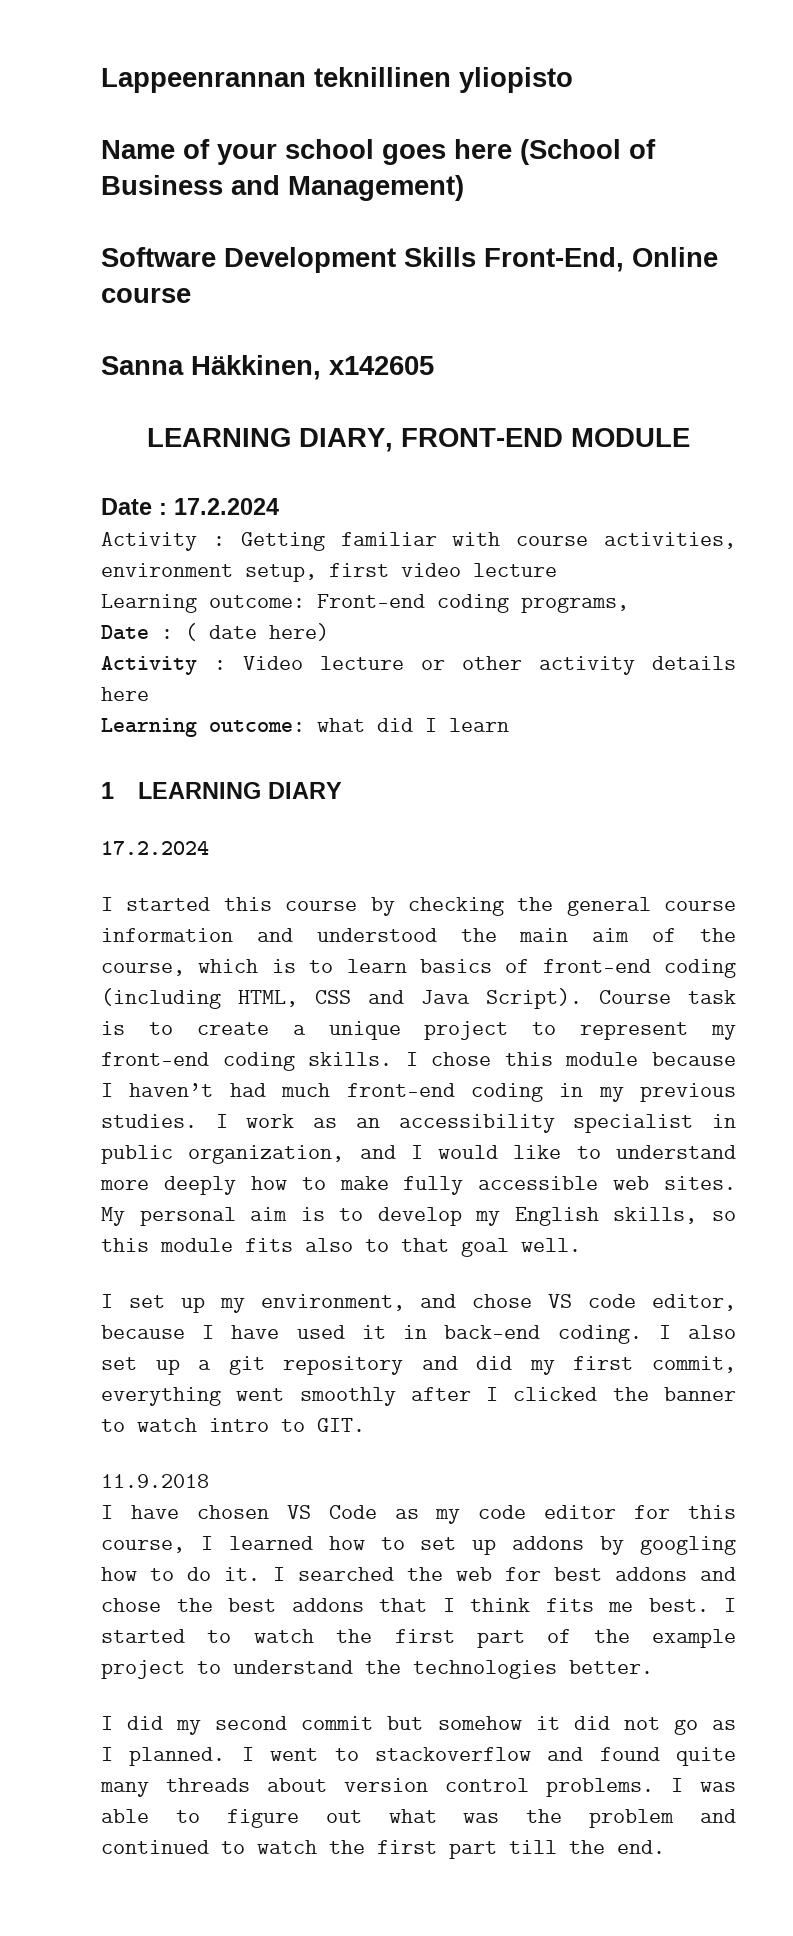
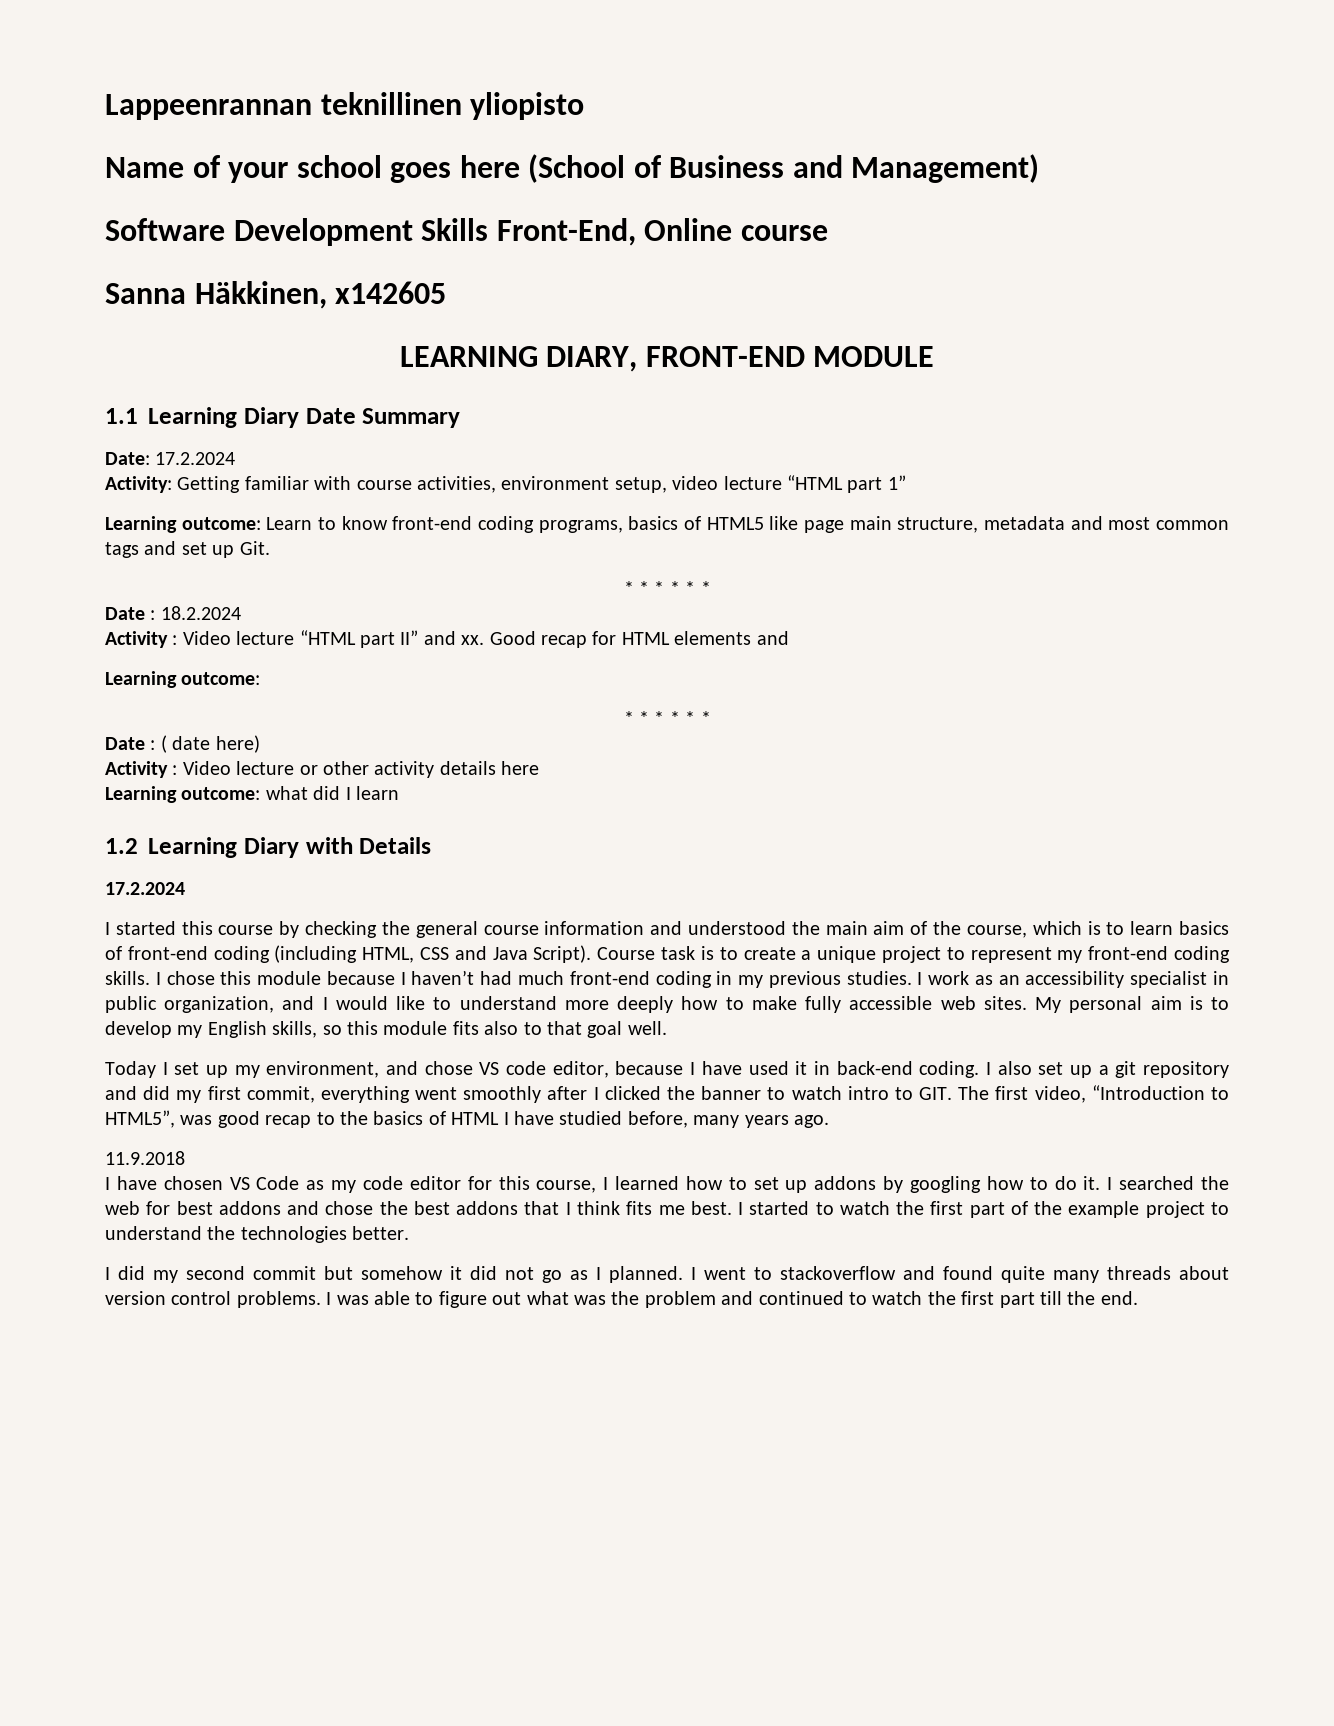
[101,498,279,515] [101,532,225,551] Date : 17.2.2024 // Activity : -> [105,407,461,428] [105,452,236,465] [105,476,172,493] 1.1 Learning Diary Date Summary // Date: 17.2.2024 // Activity:
[329,563,389,577] first -> (667, 485) none
[101,594,629,613] // Learning outcome: Front-end coding programs, -> [786,475,906,493] [105,516,1229,533] [105,541,270,558] [623,581,711,595] [105,606,241,620] [105,630,789,648] [105,671,261,688] [623,711,711,725] “HTML part 1” // Learning outcome: Learn to know front-end coding programs, basics of HTML5 like page main structure, metadata and most common tags and set up Git. // * * * * * * // Date : 18.2.2024 // Activity : Video lecture “HTML part II” and xx. Good recap for HTML elements and // Learning outcome: // * * * * * *
[101,782,342,799] 1 LEARNING DIARY -> [105,837,432,858] 1.2 Learning Diary with Details
(581, 1245) none -> [105,1061,156,1078] Today
(365, 1425) none -> [958,1085,1229,1103] [105,1110,829,1128] The first video, “Introduction to HTML5”, was good recap to the basics of HTML I have studied before, many years ago.

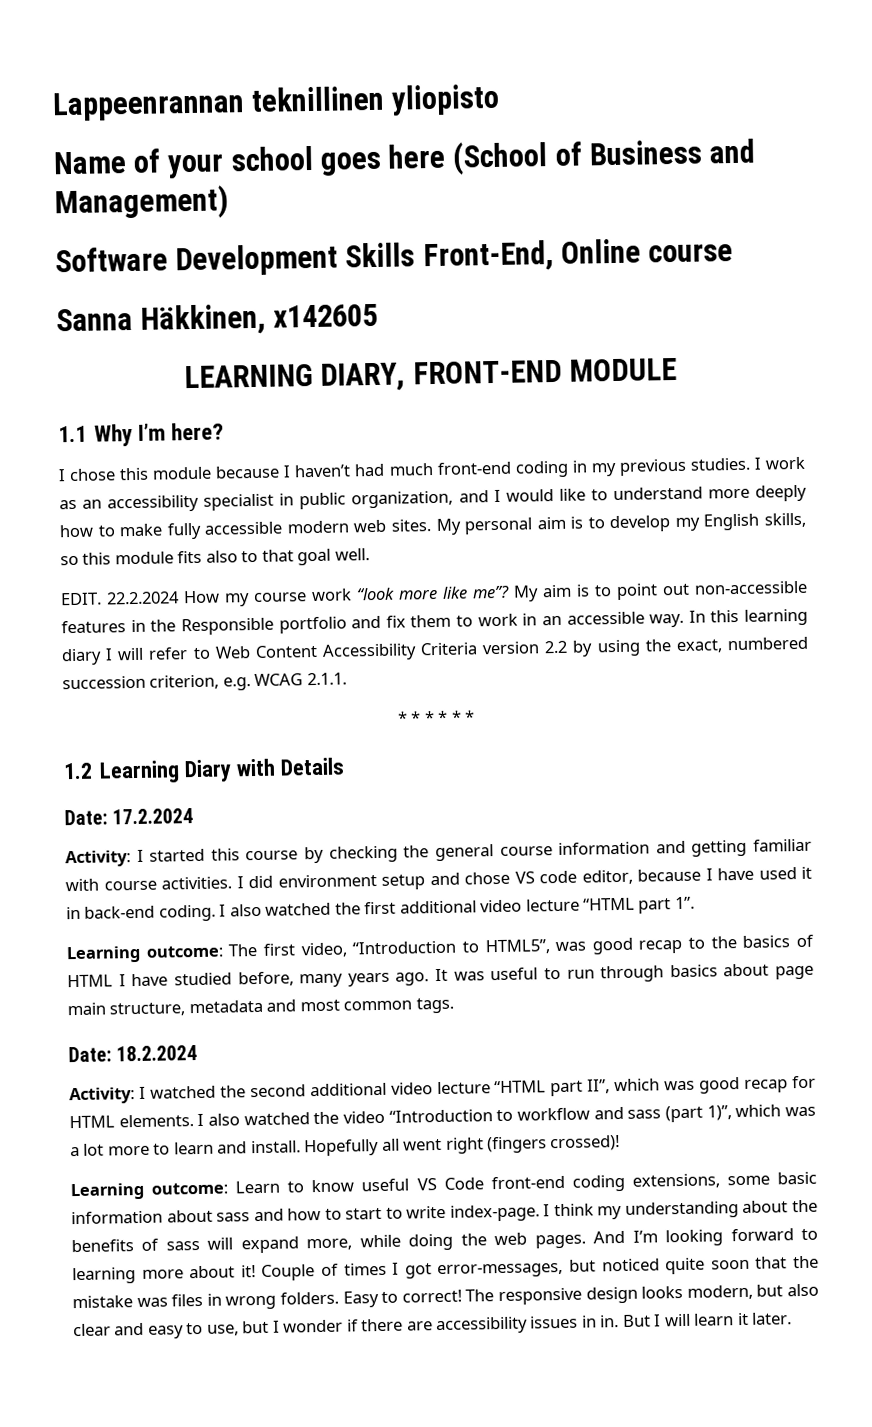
[148,407,461,428] [105,452,236,465] [105,475,906,493] [105,516,1229,533] [105,541,270,558] [623,581,711,595] [105,606,241,620] [105,630,789,648] [105,671,261,688] [623,711,711,725] [105,735,260,753] [105,761,540,778] [105,786,399,803] [105,837,432,858] [105,882,185,895] [105,921,1230,938] [105,945,1231,963] [105,971,150,985] Learning Diary Date Summary // Date: 17.2.2024 // Activity: Getting familiar with course activities, environment setup, video lecture “HTML part 1” // Learning outcome: Learn to know front-end coding programs, basics of HTML5 like page main structure, metadata and most common tags and set up Git. // * * * * * * // Date : 18.2.2024 // Activity : Video lecture “HTML part II” and xx. Good recap for HTML elements and // Learning outcome: // * * * * * * // Date : ( date here) // Activity : Video lecture or other activity details here // Learning outcome: what did I learn // 1.2 Learning Diary with Details // 17.2.2024 // I started this course by checking the general course information and understood the main aim of the course, which is to learn basics of front-end coding (including HTML, CSS and Java Script). Course task is to create a unique project to represent my front-end coding skills. -> [94,422,225,447] Why I’m here? //
(933, 1003) none -> [286,520,349,534] modern
[105,1061,380,1078] Today I set up my environment, -> [60,580,808,607] [61,608,808,636] [61,636,808,666] [62,672,347,691] [396,710,476,724] [63,757,345,784] [64,808,194,826] [65,838,813,868] [65,874,425,892] EDIT. 22.2.2024 How my course work “look more like me”? My aim is to point out non-accessible features in the Responsible portfolio and fix them to work in an accessible way. In this learning diary I will refer to Web Content Accessibility Criteria version 2.2 by using the exact, numbered succession criterion, e.g. WCAG 2.1.1. // * * * * * * // 1.2 Learning Diary with Details // Date: 17.2.2024 // Activity: I started this course by checking the general course information and getting familiar with course activities. I did environment setup
[1038,1061,1229,1078] [105,1086,953,1103] set up a git repository and did my first commit, everything went smoothly after I clicked the banner to watch intro to GIT. -> [265,896,695,916] [66,945,224,964] watched the first additional video lecture “HTML part 1”. // Learning outcome:
[105,1151,185,1165] [105,1176,1229,1193] [105,1201,1229,1218] [105,1226,410,1243] [105,1266,1229,1283] [105,1291,1138,1308] // 11.9.2018 // I have chosen VS Code as my code editor for this course, I learned how to set up addons by googling how to do it. I searched the web for best addons and chose the best addons that I think fits me best. I started to watch the first part of the example project to understand the technologies better. // I did my second commit but somehow it did not go as I planned. I went to stackoverflow and found quite many threads about version control problems. I was able to figure out what was the problem and continued to watch the first part till the end. -> [435,963,814,983] [67,997,454,1017] [68,1045,198,1063] [69,1075,817,1105] [69,1104,816,1129] [70,1135,621,1157] [70,1171,818,1201] [71,1199,818,1225] [71,1228,819,1254] [72,1255,820,1285] [72,1283,820,1310] [73,1312,793,1339] It was useful to run through basics about page main structure, metadata and most common tags. // Date: 18.2.2024 // Activity: I watched the second additional video lecture “HTML part II”, which was good recap for HTML elements. I also watched the video “Introduction to workflow and sass (part 1)”, which was a lot more to learn and install. Hopefully all went right (fingers crossed)! // Learning outcome: Learn to know useful VS Code front-end coding extensions, some basic information about sass and how to start to write index-page. I think my understanding about the benefits of sass will expand more, while doing the web pages. And I’m looking forward to learning more about it! Couple of times I got error-messages, but noticed quite soon that the mistake was files in wrong folders. Easy to correct! The responsive design looks modern, but also clear and easy to use, but I wonder if there are accessibility issues in in. But I will learn it later.

